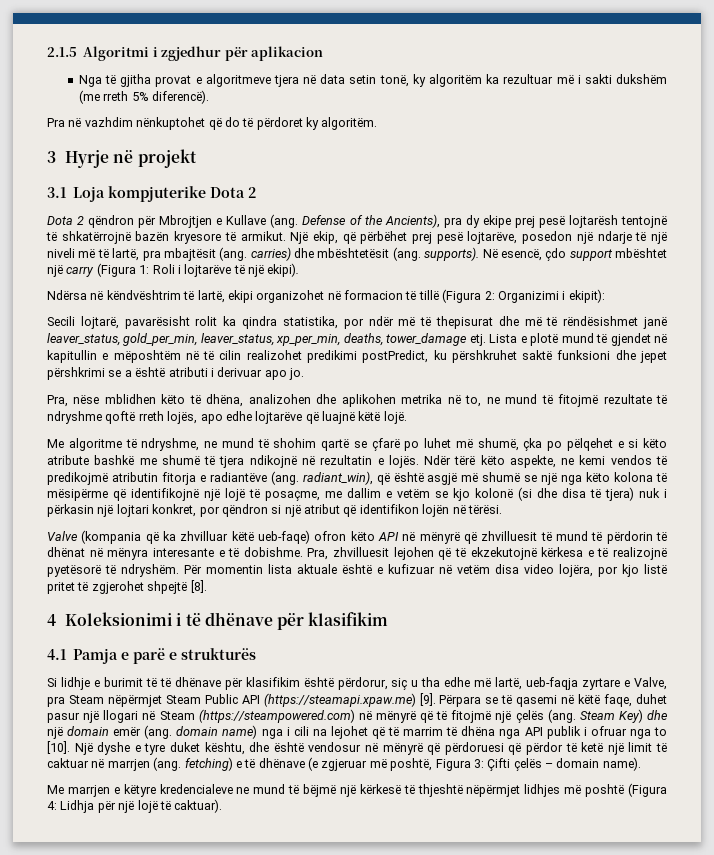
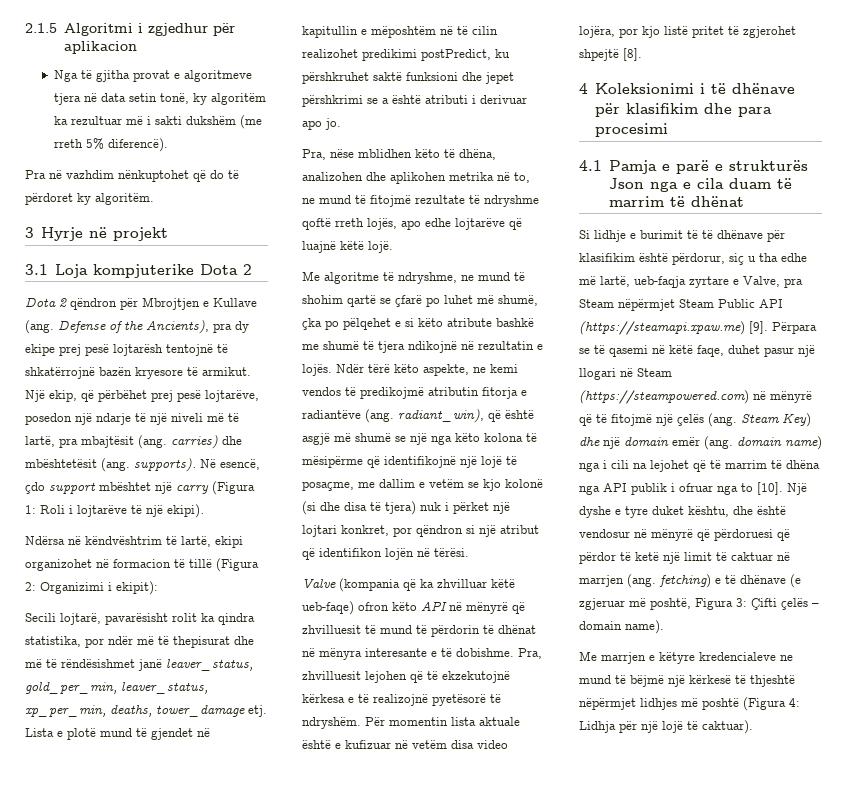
[47,504,94,517] përkasin -> [453,502,489,514] përket
(389, 619) none -> [703,103,772,117] [594,123,668,137] dhe para procesimi
(257, 654) none -> [608,178,792,192] [608,196,744,207] Json nga e cila duam të marrim të dhënat

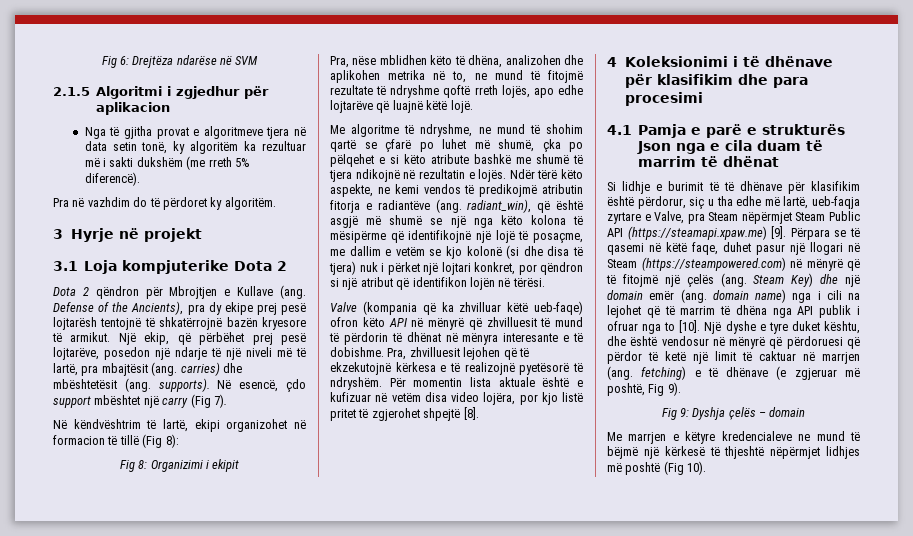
(25, 28) none -> [101,55,259,68] Fig 6: Drejtëza ndarëse në SVM //
[118,170,206,182] nënkuptohet që -> (130, 202) none
[212,481,255,495] [25,504,204,518] [25,536,81,545] (Figura 1: Roli i lojtarëve të një ekipi). // Ndërsa në -> [190,394,227,408] [53,420,67,429] (Fig 7). // Në
[216,558,259,572] [25,581,158,595] [25,613,255,625] [25,636,254,648] [25,659,253,671] [25,682,208,694] [25,705,267,717] [25,728,210,740] [302,26,498,38] [302,49,510,61] [302,72,514,84] [302,95,527,107] [302,118,341,130] (Figura 2: Organizimi i ekipit): // Secili lojtarë, pavarësisht rolit ka qindra statistika, por ndër më të thepisurat dhe më të rëndësishmet janë leaver_status, gold_per_min, leaver_status, xp_per_min, deaths, tower_damage etj. Lista e plotë mund të gjendet në kapitullin e mëposhtëm në të cilin realizohet predikimi postPredict, ku përshkruhet saktë funksioni dhe jepet përshkrimi se a është atributi i derivuar apo jo. -> [142,434,179,448] [119,459,240,472] (Fig 8): // Fig 8: Organizimi i ekipit
[695,598,777,610] Figura 3: Çifti -> [648,382,681,396] [661,407,726,420] Fig 9). // Fig 9: Dyshja
[625,620,664,634] name). -> (806, 412) none
[743,697,800,711] [579,720,753,734] (Figura 4: Lidhja për një lojë të caktuar). -> [663,461,707,475] (Fig 10).

